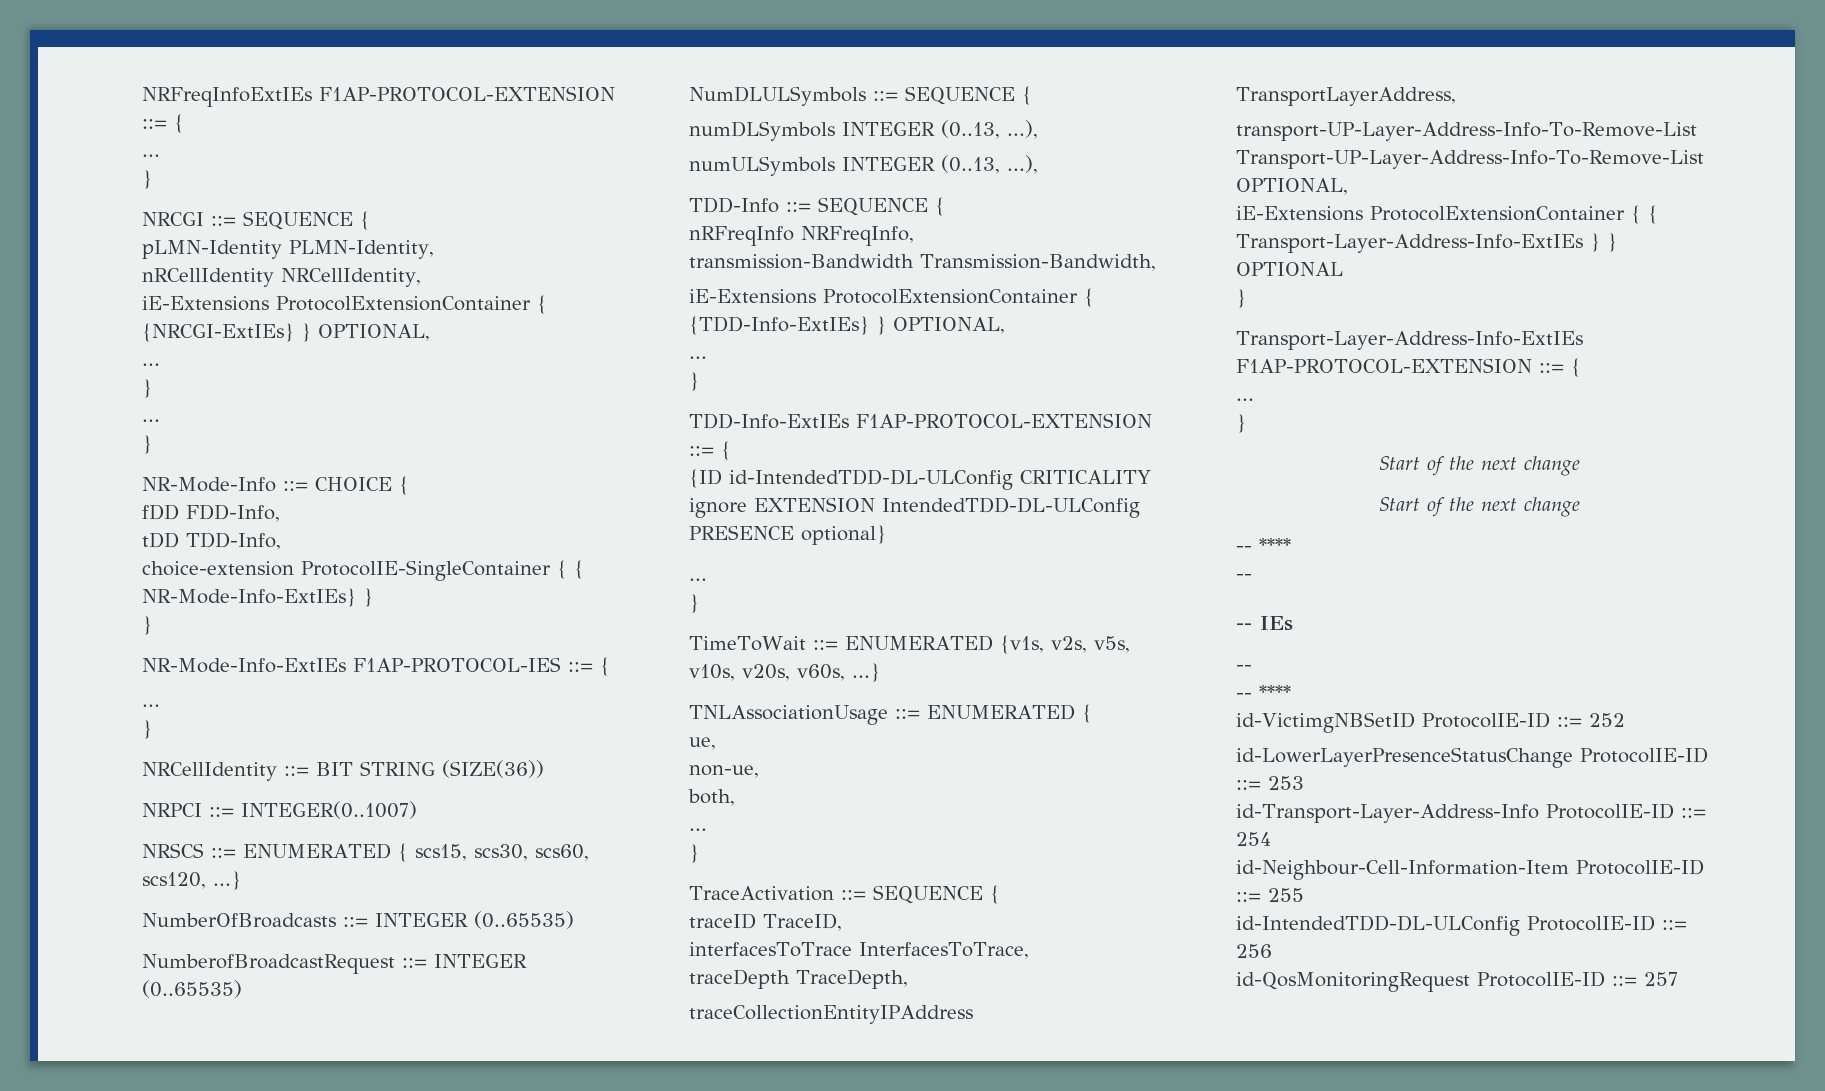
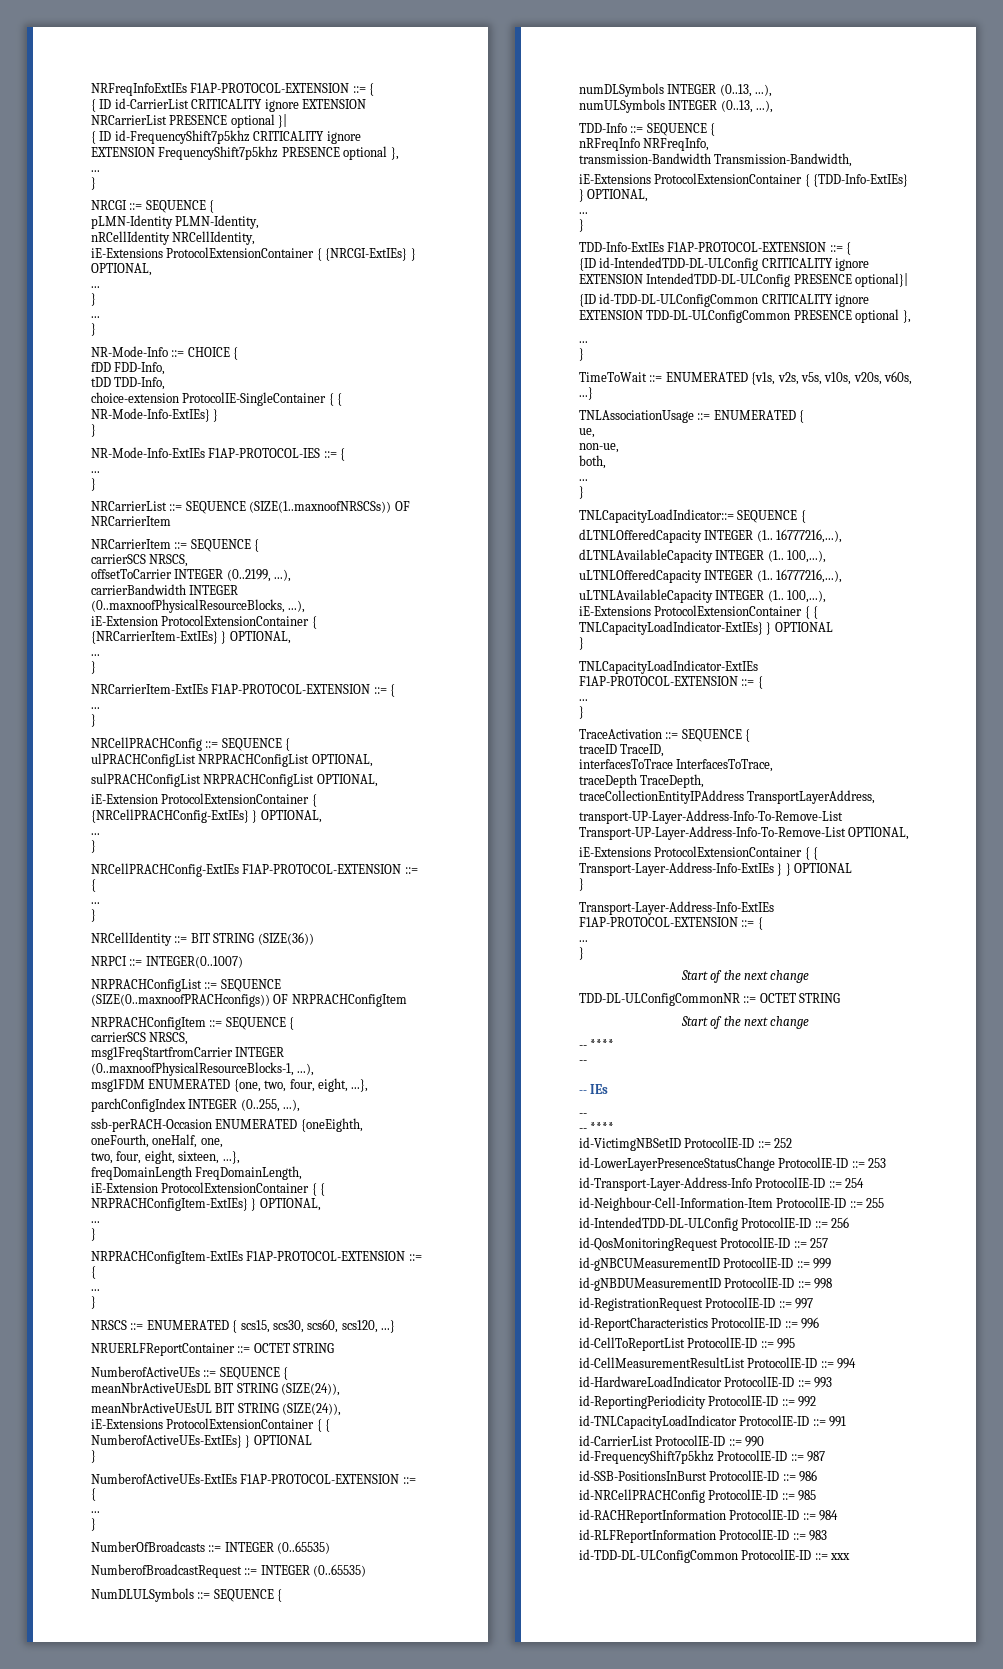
(184, 123) none -> [91,98,366,112] [91,114,288,128] [91,130,361,144] [91,146,399,160] // { ID id-CarrierList CRITICALITY ignore EXTENSION NRCarrierList PRESENCE optional }| // { ID id-FrequencyShift7p5khz CRITICALITY ignore EXTENSION FrequencyShift7p5khz PRESENCE optional },
(152, 729) none -> [91,501,410,514] [91,516,171,526] [91,539,260,552] [91,554,189,567] [91,569,292,582] [91,584,239,595] [91,599,306,613] [91,615,317,629] [91,631,291,644] [91,654,100,656] [91,661,96,674] [91,684,396,697] [91,707,100,709] [91,714,96,727] [91,737,291,751] [91,753,373,767] [91,773,378,787] [91,793,317,807] [91,809,322,823] [91,833,100,835] [91,840,96,853] [91,863,418,877] [91,879,96,892] [91,902,100,904] [91,909,96,922] // NRCarrierList ::= SEQUENCE (SIZE(1..maxnoofNRSCSs)) OF NRCarrierItem // NRCarrierItem ::= SEQUENCE { // carrierSCS NRSCS, // offsetToCarrier INTEGER (0..2199, ...), // carrierBandwidth INTEGER (0..maxnoofPhysicalResourceBlocks, ...), // iE-Extension ProtocolExtensionContainer { {NRCarrierItem-ExtIEs} } OPTIONAL, // ... // } // NRCarrierItem-ExtIEs F1AP-PROTOCOL-EXTENSION ::= { // ... // } // NRCellPRACHConfig ::= SEQUENCE { // ulPRACHConfigList NRPRACHConfigList OPTIONAL, // sulPRACHConfigList NRPRACHConfigList OPTIONAL, // iE-Extension ProtocolExtensionContainer { {NRCellPRACHConfig-ExtIEs} } OPTIONAL, // ... // } // NRCellPRACHConfig-ExtIEs F1AP-PROTOCOL-EXTENSION ::= { // ... // }
(417, 810) none -> [91,979,281,992] [91,994,407,1007] [91,1017,295,1030] [91,1032,189,1045] [91,1047,285,1060] [91,1062,315,1076] [91,1078,369,1092] [91,1098,301,1112] [91,1118,363,1132] [91,1134,223,1148] [91,1150,240,1164] [91,1166,303,1180] [91,1182,326,1196] [91,1198,321,1211] [91,1221,100,1223] [91,1228,96,1241] [91,1251,422,1264] [91,1266,96,1279] [91,1289,100,1291] [91,1296,96,1309] // NRPRACHConfigList ::= SEQUENCE (SIZE(0..maxnoofPRACHconfigs)) OF NRPRACHConfigItem // NRPRACHConfigItem ::= SEQUENCE { // carrierSCS NRSCS, // msg1FreqStartfromCarrier INTEGER (0..maxnoofPhysicalResourceBlocks-1, ...), // msg1FDM ENUMERATED {one, two, four, eight, ...}, // parchConfigIndex INTEGER (0..255, ...), // ssb-perRACH-Occasion ENUMERATED {oneEighth, oneFourth, oneHalf, one, // two, four, eight, sixteen, ...}, // freqDomainLength FreqDomainLength, // iE-Extension ProtocolExtensionContainer { { NRPRACHConfigItem-ExtIEs} } OPTIONAL, // ... // } // NRPRACHConfigItem-ExtIEs F1AP-PROTOCOL-EXTENSION ::= { // ... // }
(241, 880) none -> [91,1343,335,1356] [91,1366,289,1380] [91,1382,341,1396] [91,1402,342,1416] [91,1418,331,1432] [91,1434,312,1448] [91,1450,96,1463] [91,1473,416,1484] [91,1488,96,1501] [91,1511,100,1513] [91,1518,96,1531] // NRUERLFReportContainer ::= OCTET STRING // NumberofActiveUEs ::= SEQUENCE { // meanNbrActiveUEsDL BIT STRING (SIZE(24)), // meanNbrActiveUEsUL BIT STRING (SIZE(24)), // iE-Extensions ProtocolExtensionContainer { { NumberofActiveUEs-ExtIEs} } OPTIONAL // } // NumberofActiveUEs-ExtIEs F1AP-PROTOCOL-EXTENSION ::= { // ... // }
[801,525,886,545] optional} -> [855,273,909,287] [579,293,870,307] [579,309,911,323] optional}| // {ID id-TDD-DL-ULConfigCommon CRITICALITY ignore EXTENSION TDD-DL-ULConfigCommon PRESENCE optional },
(699, 853) none -> [579,509,806,523] [579,529,843,543] [579,549,827,563] [579,569,843,583] [579,589,827,603] [579,605,819,619] [579,621,833,635] [579,637,584,650] [579,660,758,674] [579,676,763,689] [579,699,588,701] [579,706,584,719] // TNLCapacityLoadIndicator::= SEQUENCE { // dLTNLOfferedCapacity INTEGER (1.. 16777216,...), // dLTNLAvailableCapacity INTEGER (1.. 100,...), // uLTNLOfferedCapacity INTEGER (1.. 16777216,...), // uLTNLAvailableCapacity INTEGER (1.. 100,...), // iE-Extensions ProtocolExtensionContainer { { TNLCapacityLoadIndicator-ExtIEs} } OPTIONAL // } // TNLCapacityLoadIndicator-ExtIEs F1AP-PROTOCOL-EXTENSION ::= { // ... // }
(1580, 466) none -> [579,993,841,1006] // TDD-DL-ULConfigCommonNR ::= OCTET STRING
(1678, 979) none -> [579,1257,832,1271] [579,1277,833,1291] [579,1297,814,1311] [579,1317,820,1331] [579,1337,796,1351] [579,1357,857,1369] [579,1376,833,1388] [579,1395,817,1409] [579,1415,847,1429] [579,1435,765,1447] [579,1450,826,1464] [579,1470,818,1482] [579,1489,817,1503] [579,1509,839,1523] [579,1529,828,1543] [579,1549,851,1563] // id-gNBCUMeasurementID ProtocolIE-ID ::= 999 // id-gNBDUMeasurementID ProtocolIE-ID ::= 998 // id-RegistrationRequest ProtocolIE-ID ::= 997 // id-ReportCharacteristics ProtocolIE-ID ::= 996 // id-CellToReportList ProtocolIE-ID ::= 995 // id-CellMeasurementResultList ProtocolIE-ID ::= 994 // id-HardwareLoadIndicator ProtocolIE-ID ::= 993 // id-ReportingPeriodicity ProtocolIE-ID ::= 992 // id-TNLCapacityLoadIndicator ProtocolIE-ID ::= 991 // id-CarrierList ProtocolIE-ID ::= 990 // id-FrequencyShift7p5khz ProtocolIE-ID ::= 987 // id-SSB-PositionsInBurst ProtocolIE-ID ::= 986 // id-NRCellPRACHConfig ProtocolIE-ID ::= 985 // id-RACHReportInformation ProtocolIE-ID ::= 984 // id-RLFReportInformation ProtocolIE-ID ::= 983 // id-TDD-DL-ULConfigCommon ProtocolIE-ID ::= xxx

